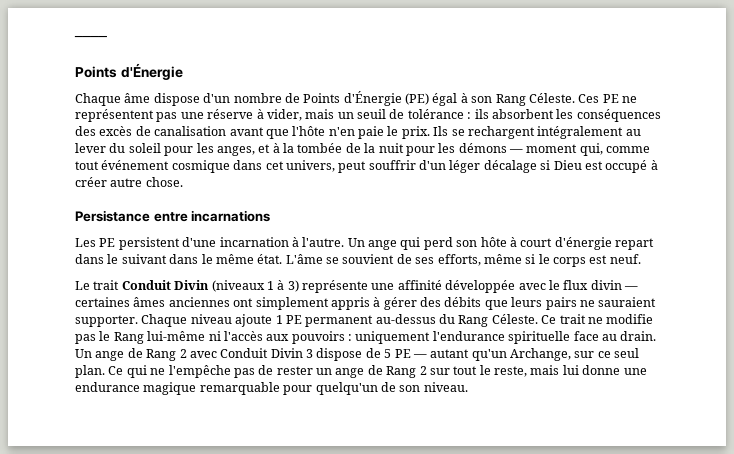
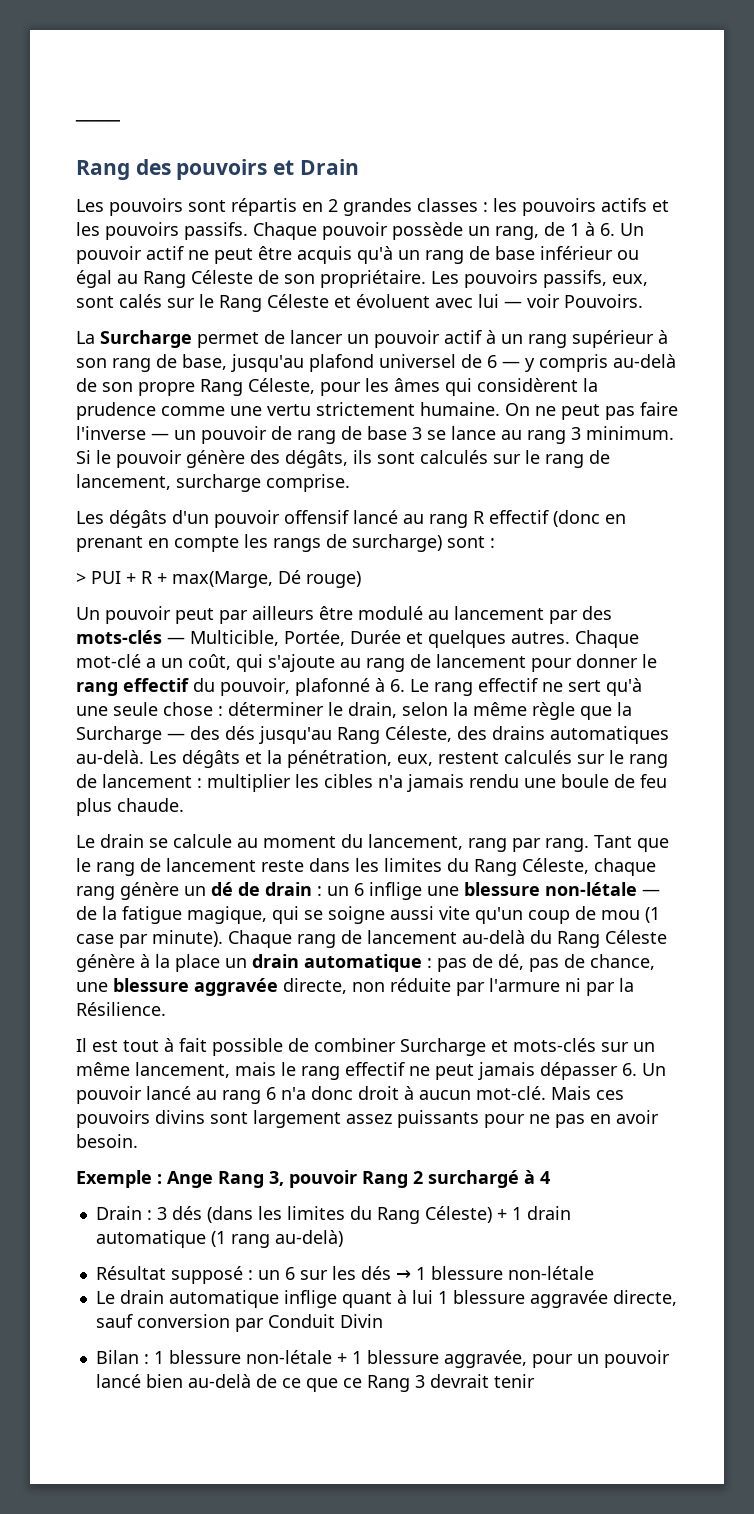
[75,63,183,80] [75,91,637,106] [75,109,661,122] [75,126,641,139] [75,143,651,156] [75,160,658,173] [75,177,183,187] [75,210,271,222] [75,237,654,250] [75,254,641,267] [75,280,638,293] [75,297,657,310] [75,314,654,327] [75,331,657,344] [75,348,640,361] [75,365,647,378] [75,382,468,395] Points d'Énergie // Chaque âme dispose d'un nombre de Points d'Énergie (PE) égal à son Rang Céleste. Ces PE ne représentent pas une réserve à vider, mais un seuil de tolérance : ils absorbent les conséquences des excès de canalisation avant que l'hôte n'en paie le prix. Ils se rechargent intégralement au lever du soleil pour les anges, et à la tombée de la nuit pour les démons — moment qui, comme tout événement cosmique dans cet univers, peut souffrir d'un léger décalage si Dieu est occupé à créer autre chose. // Persistance entre incarnations // Les PE persistent d'une incarnation à l'autre. Un ange qui perd son hôte à court d'énergie repart dans le suivant dans le même état. L'âme se souvient de ses efforts, même si le corps est neuf. // Le trait Conduit Divin (niveaux 1 à 3) représente une affinité développée avec le flux divin — certaines âmes anciennes ont simplement appris à gérer des débits que leurs pairs ne sauraient supporter. Chaque niveau ajoute 1 PE permanent au-dessus du Rang Céleste. Ce trait ne modifie pas le Rang lui-même ni l'accès aux pouvoirs : uniquement l'endurance spirituelle face au drain. Un ange de Rang 2 avec Conduit Divin 3 dispose de 5 PE — autant qu'un Archange, sur ce seul plan. Ce qui ne l'empêche pas de rester un ange de Rang 2 sur tout le reste, mais lui donne une endurance magique remarquable pour quelqu'un de son niveau. -> [76,159,359,180] [76,198,669,216] [76,222,644,240] [76,246,639,264] [76,270,648,288] [76,294,643,312] [76,330,668,348] [76,354,676,372] [76,378,598,396] [76,402,678,420] [76,426,674,444] [76,450,610,468] [76,474,350,492] [76,510,626,528] [76,534,495,552] [76,570,361,588] [76,606,612,624] [76,630,639,648] [76,654,657,672] [76,678,642,696] [76,702,632,720] [76,726,669,744] [76,750,668,768] [76,774,667,792] [76,798,184,816] [76,834,669,852] [76,858,656,876] [76,882,660,900] [76,906,660,924] [76,930,667,948] [76,954,655,972] [76,978,634,996] [76,1002,166,1016] [76,1038,655,1056] [76,1062,666,1080] [76,1086,624,1104] [76,1110,659,1128] [76,1134,138,1148] [76,1170,550,1188] [95,1206,571,1224] [95,1230,343,1248] [95,1266,594,1284] [95,1290,677,1308] [95,1314,383,1332] [95,1350,670,1368] [95,1374,535,1392] Rang des pouvoirs et Drain // Les pouvoirs sont répartis en 2 grandes classes : les pouvoirs actifs et les pouvoirs passifs. Chaque pouvoir possède un rang, de 1 à 6. Un pouvoir actif ne peut être acquis qu'à un rang de base inférieur ou égal au Rang Céleste de son propriétaire. Les pouvoirs passifs, eux, sont calés sur le Rang Céleste et évoluent avec lui — voir Pouvoirs. // La Surcharge permet de lancer un pouvoir actif à un rang supérieur à son rang de base, jusqu'au plafond universel de 6 — y compris au-delà de son propre Rang Céleste, pour les âmes qui considèrent la prudence comme une vertu strictement humaine. On ne peut pas faire l'inverse — un pouvoir de rang de base 3 se lance au rang 3 minimum. Si le pouvoir génère des dégâts, ils sont calculés sur le rang de lancement, surcharge comprise. // Les dégâts d'un pouvoir offensif lancé au rang R effectif (donc en prenant en compte les rangs de surcharge) sont : // > PUI + R + max(Marge, Dé rouge) // Un pouvoir peut par ailleurs être modulé au lancement par des mots-clés — Multicible, Portée, Durée et quelques autres. Chaque mot-clé a un coût, qui s'ajoute au rang de lancement pour donner le rang effectif du pouvoir, plafonné à 6. Le rang effectif ne sert qu'à une seule chose : déterminer le drain, selon la même règle que la Surcharge — des dés jusqu'au Rang Céleste, des drains automatiques au-delà. Les dégâts et la pénétration, eux, restent calculés sur le rang de lancement : multiplier les cibles n'a jamais rendu une boule de feu plus chaude. // Le drain se calcule au moment du lancement, rang par rang. Tant que le rang de lancement reste dans les limites du Rang Céleste, chaque rang génère un dé de drain : un 6 inflige une blessure non-létale — de la fatigue magique, qui se soigne aussi vite qu'un coup de mou (1 case par minute). Chaque rang de lancement au-delà du Rang Céleste génère à la place un drain automatique : pas de dé, pas de chance, une blessure aggravée directe, non réduite par l'armure ni par la Résilience. // Il est tout à fait possible de combiner Surcharge et mots-clés sur un même lancement, mais le rang effectif ne peut jamais dépasser 6. Un pouvoir lancé au rang 6 n'a donc droit à aucun mot-clé. Mais ces pouvoirs divins sont largement assez puissants pour ne pas en avoir besoin. // Exemple : Ange Rang 3, pouvoir Rang 2 surchargé à 4 // Drain : 3 dés (dans les limites du Rang Céleste) + 1 drain automatique (1 rang au-delà) // Résultat supposé : un 6 sur les dés → 1 blessure non-létale // Le drain automatique inflige quant à lui 1 blessure aggravée directe, sauf conversion par Conduit Divin // Bilan : 1 blessure non-létale + 1 blessure aggravée, pour un pouvoir lancé bien au-delà de ce que ce Rang 3 devrait tenir

